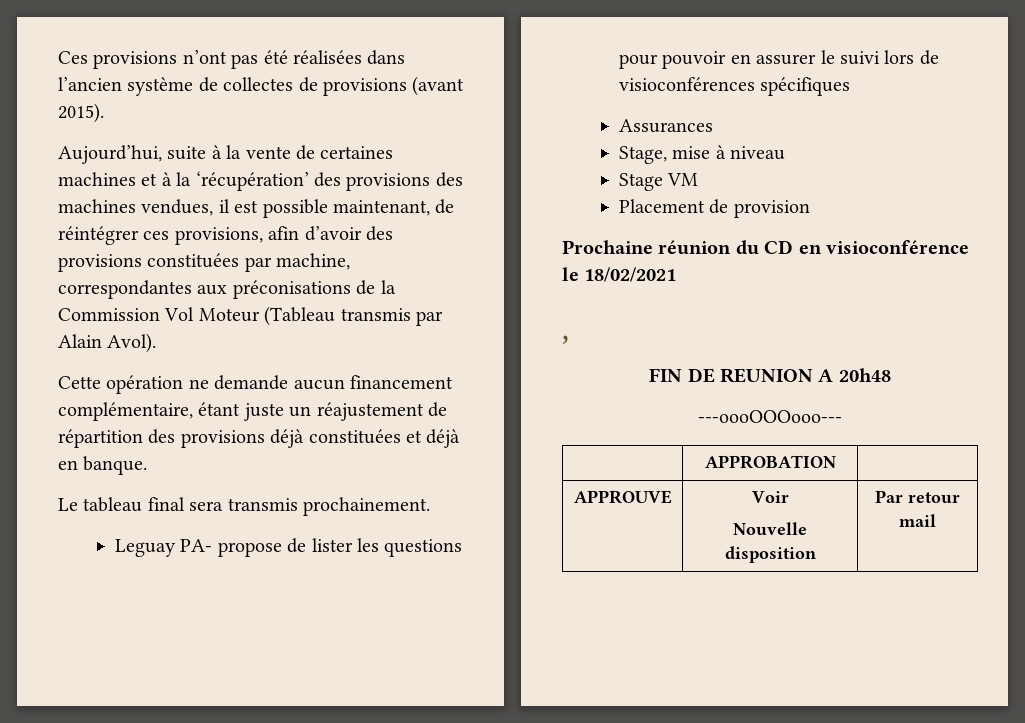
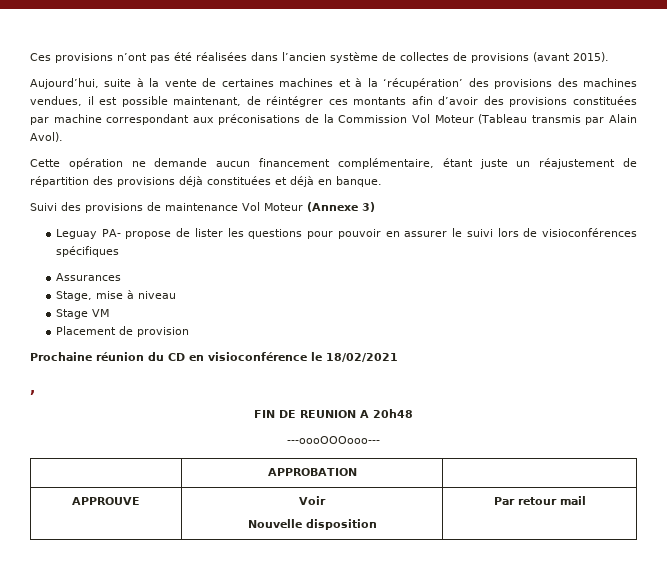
[174,227,263,245] provisions, -> [353,97,407,105] montants
[276,253,351,270] [58,280,192,299] machine, correspondantes -> [53,114,190,125] machine correspondant
[58,497,430,516] Le tableau final sera transmis prochainement. -> [30,202,375,213] Suivi des provisions de maintenance Vol Moteur (Annexe 3)

